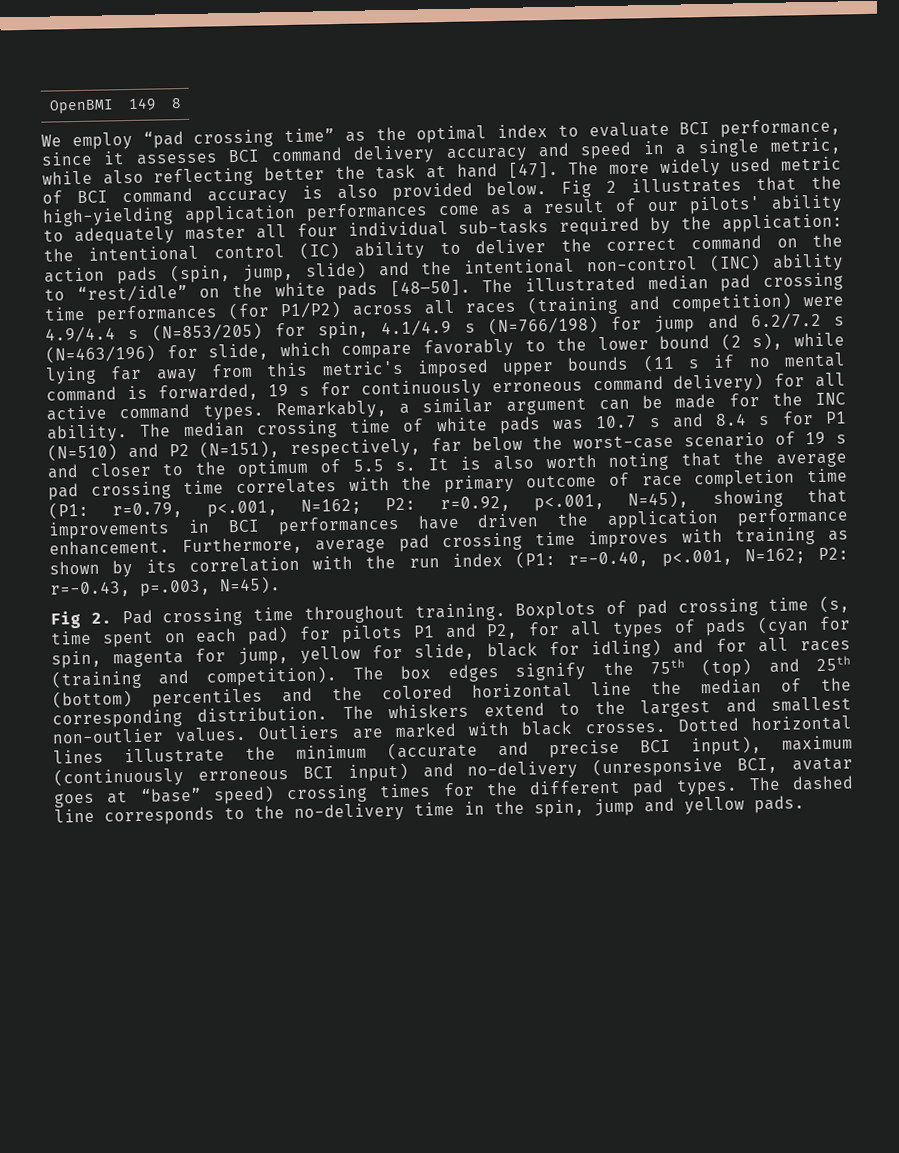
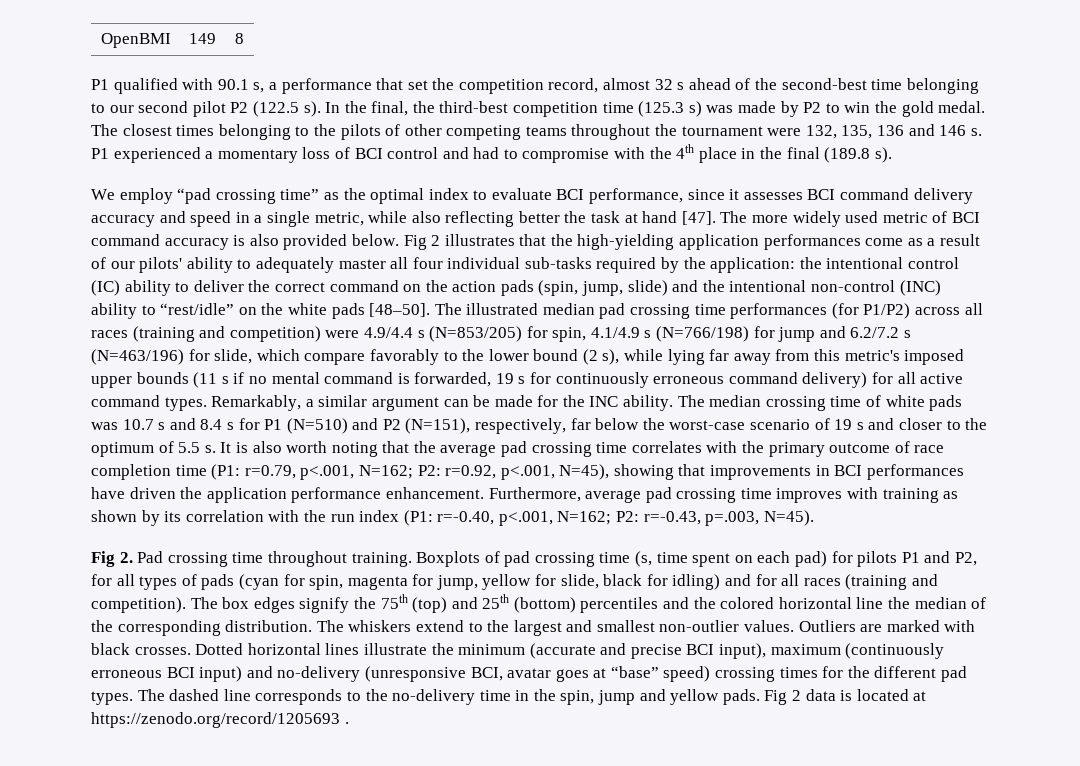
(182, 103) none -> [91,78,979,94] [91,101,986,117] [91,124,982,140] [91,144,892,163] // P1 qualified with 90.1 s, a performance that set the competition record, almost 32 s ahead of the second-best time belonging to our second pilot P2 (122.5 s). In the final, the third-best competition time (125.3 s) was made by P2 to win the gold medal. The closest times belonging to the pilots of other competing teams throughout the tournament were 132, 135, 136 and 146 s. P1 experienced a momentary loss of BCI control and had to compromise with the 4th place in the final (189.8 s).
(805, 804) none -> [764,689,927,705] [91,712,349,728] Fig 2 data is located at https://zenodo.org/record/1205693 .

